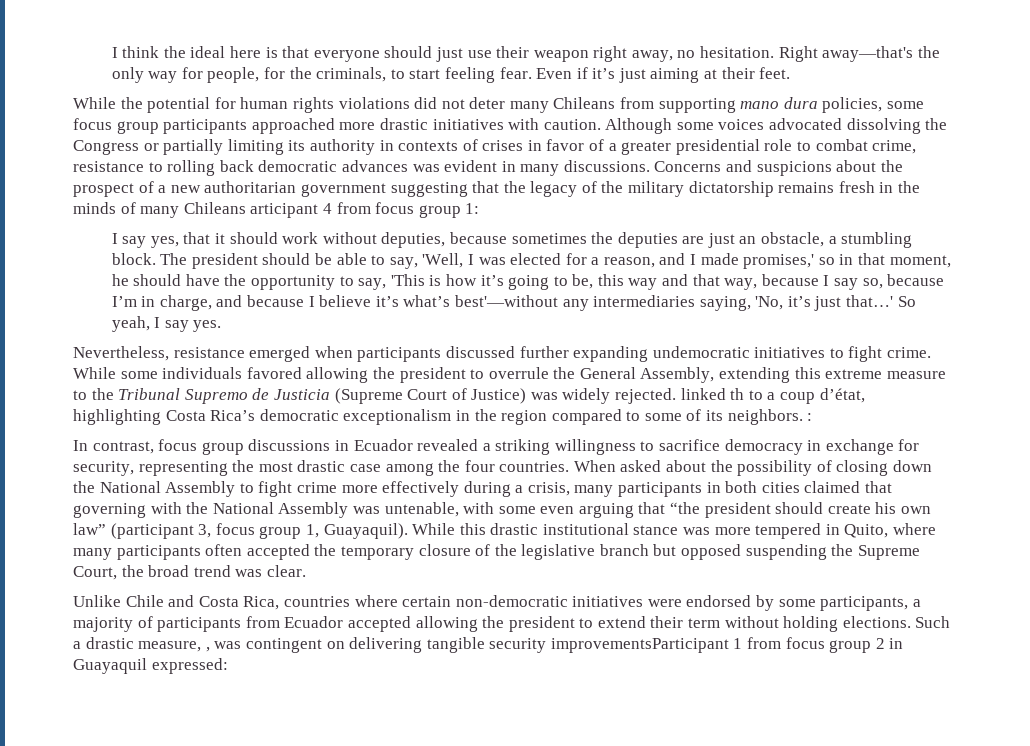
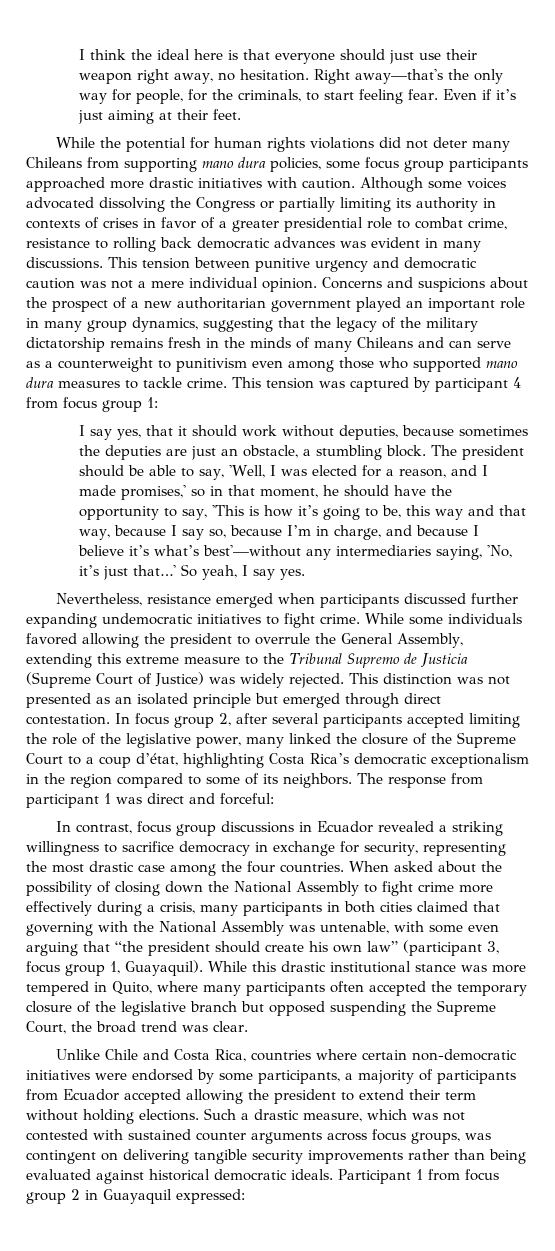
(650, 166) none -> [108,257,477,272] [26,277,317,292] This tension between punitive urgency and democratic caution was not a mere individual opinion.
(386, 190) none -> [356,297,525,312] [26,317,198,332] played an important role in many group dynamics,
[250,203,319,218] articipant -> [418,337,511,348] [26,357,518,372] [26,377,508,392] and can serve as a counterweight to punitivism even among those who supported mano dura measures to tackle crime. This tension was captured by participant
[680,388,745,400] linked th -> [349,673,510,685] [26,693,441,708] [26,713,520,728] [26,732,516,748] [26,753,63,765] This distinction was not presented as an isolated principle but emerged through direct contestation. In focus group 2, after several participants accepted limiting the role of the legislative power, many linked the closure of the Supreme Court
[807,413,813,421] : -> [357,773,483,788] [26,793,274,808] The response from participant 1 was direct and forceful:
[205,647,210,652] , -> [367,1109,465,1121] [26,1129,460,1144] which was not contested with sustained counter arguments across focus groups,
[550,638,729,653] improvementsParticipant -> [308,1149,526,1164] [26,1169,411,1184] improvements rather than being evaluated against historical democratic ideals. Participant

